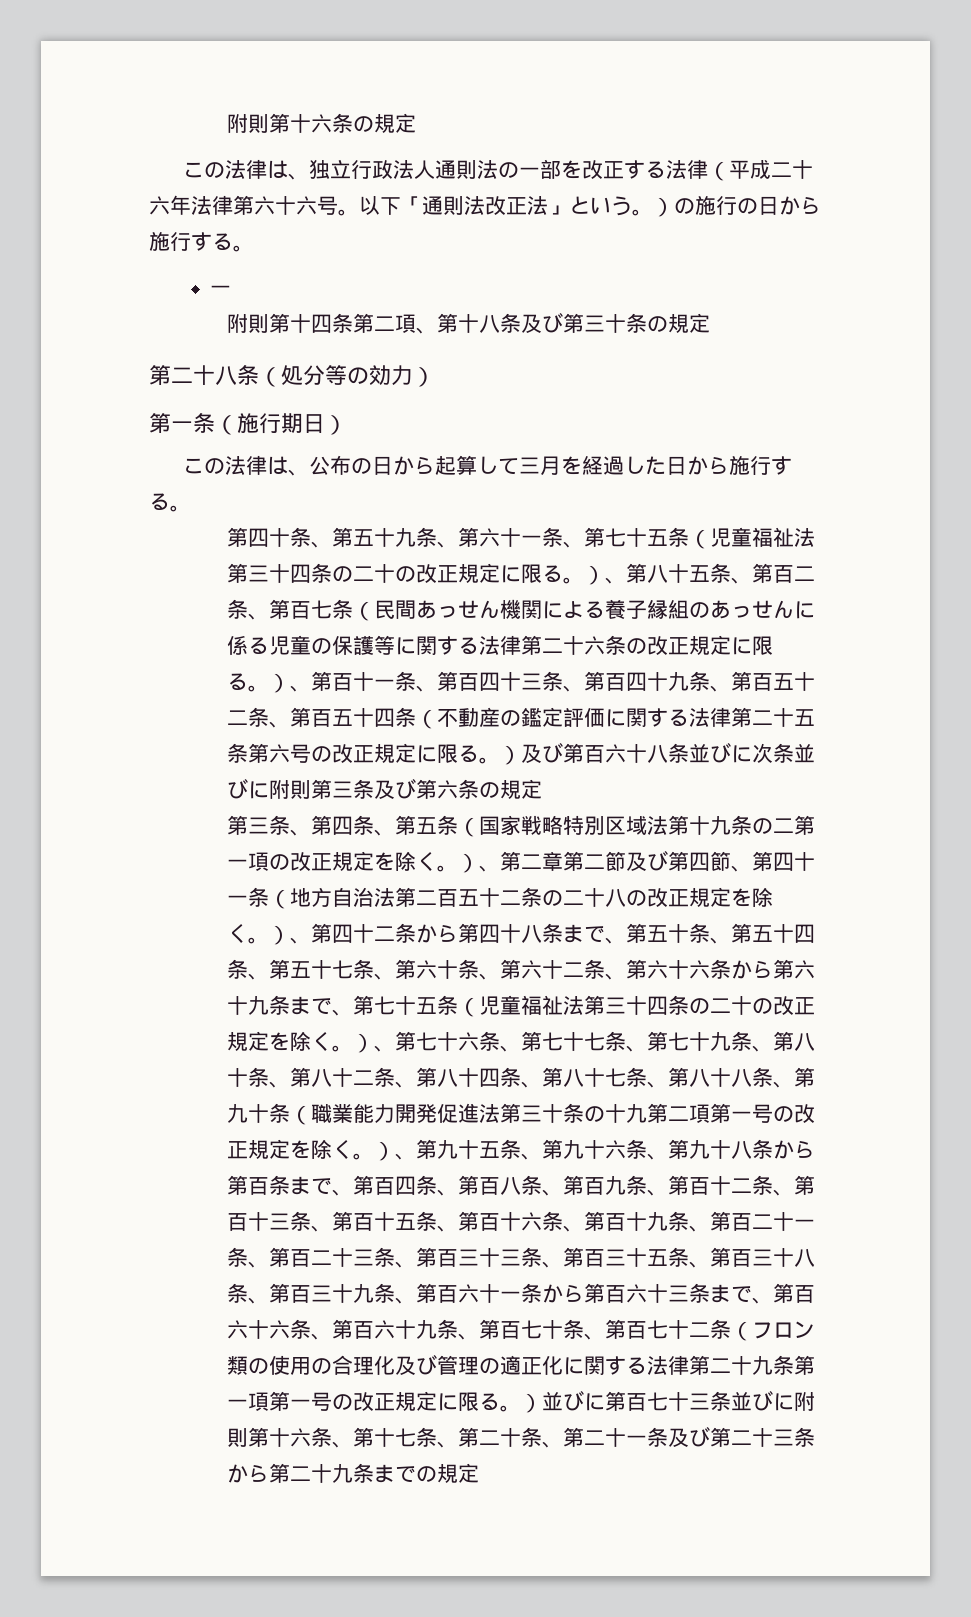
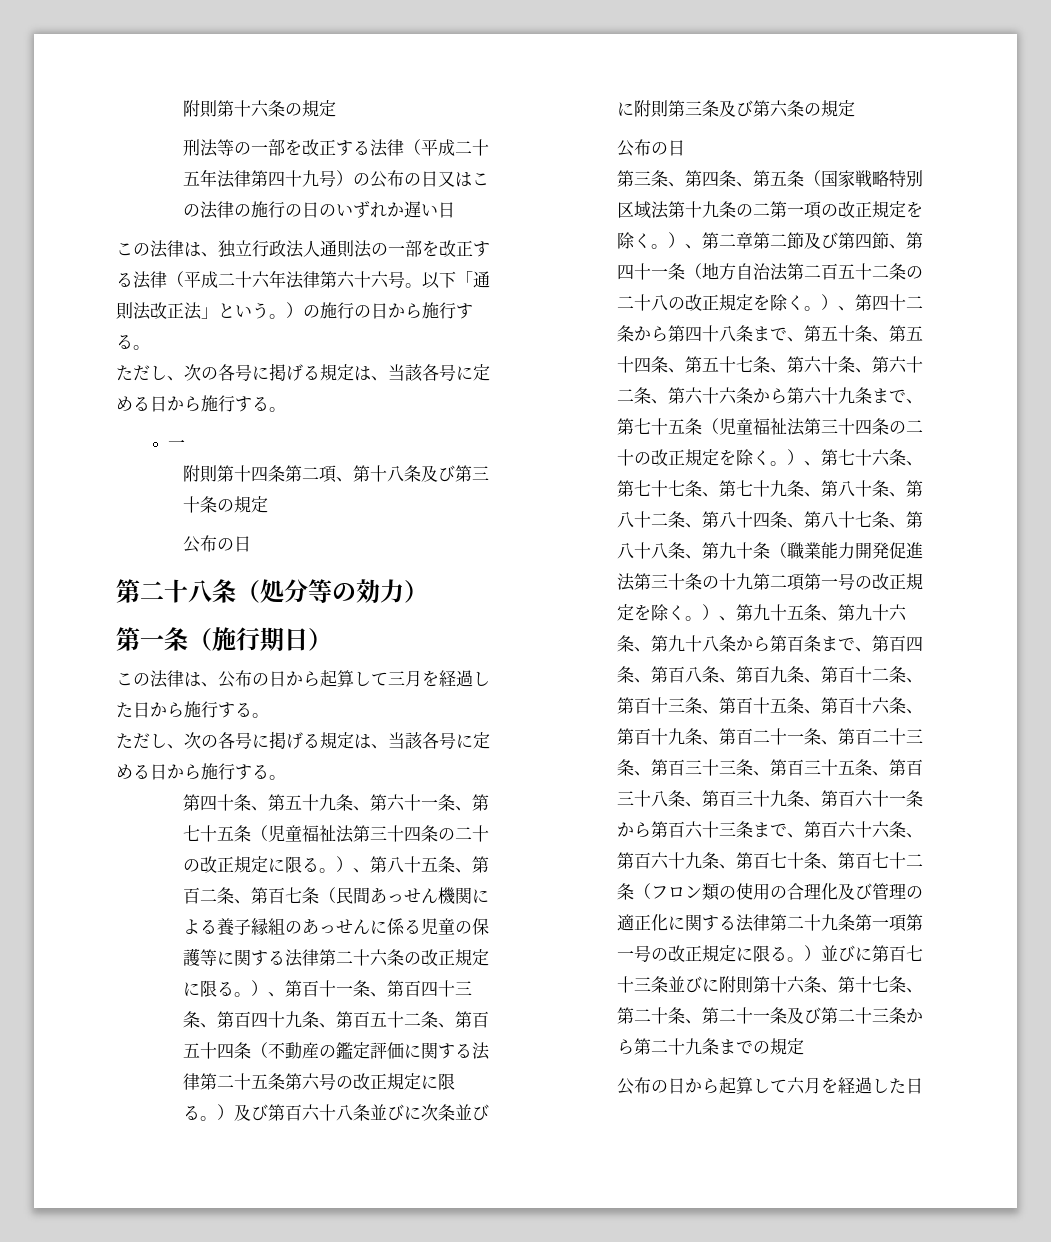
(416, 123) none -> [183,139,490,157] [183,169,490,188] [183,201,456,219] // 刑法等の一部を改正する法律（平成二十五年法律第四十九号）の公布の日又はこの法律の施行の日のいずれか遅い日
(254, 248) none -> [116,363,490,382] [116,395,286,412] // ただし、次の各号に掲げる規定は、当該各号に定める日から施行する。
(710, 323) none -> [183,535,252,553] // 公布の日
(191, 508) none -> [116,731,490,750] [116,763,286,780] // ただし、次の各号に掲げる規定は、当該各号に定める日から施行する。
(542, 789) none -> [617,139,686,157] // 公布の日
(479, 1473) none -> [617,1077,924,1095] // 公布の日から起算して六月を経過した日

